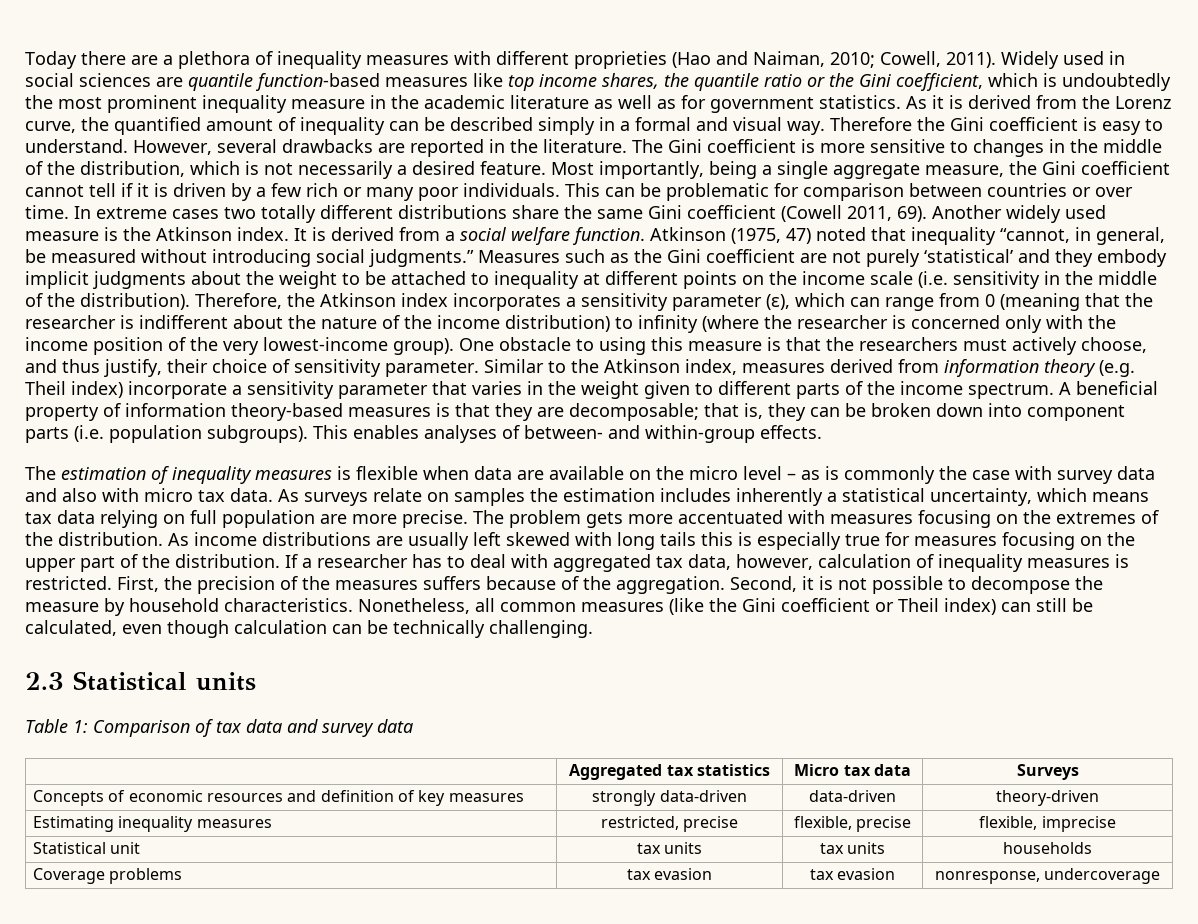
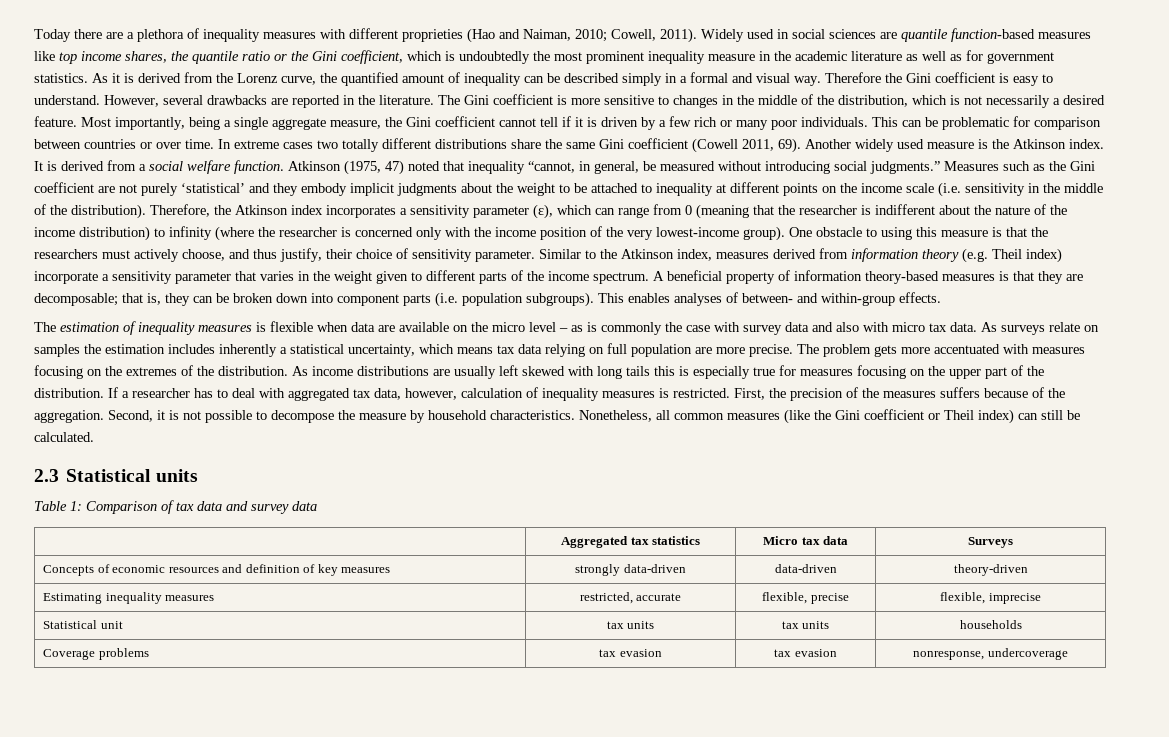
[25,620,593,638] calculated, even though calculation can be technically challenging. -> [34,432,94,442] calculated.
[683,816,739,832] precise -> [636,593,682,601] accurate

